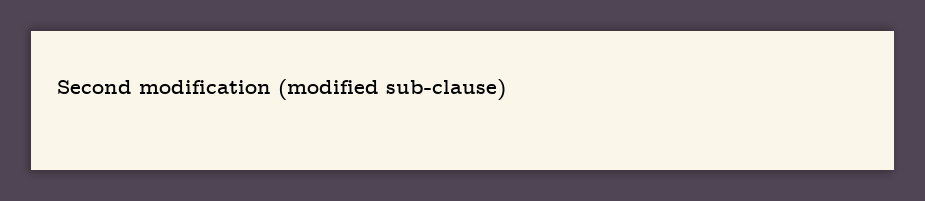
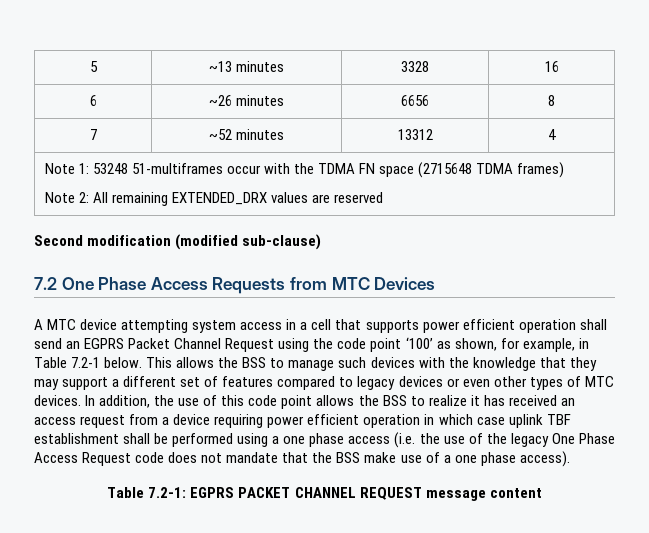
[57,79,506,101] Second modification (modified sub-clause) -> [89,61,98,72] [208,61,285,72] [401,61,429,72] [544,61,559,72] [89,95,97,106] [208,95,285,106] [401,95,429,106] [548,95,555,106] [89,129,97,140] [208,129,285,140] [397,129,433,140] [548,129,556,140] [44,162,565,178] [44,192,383,206] [34,234,322,250] [34,277,436,294] [34,319,607,333] [34,337,589,352] [34,357,597,371] [34,376,614,390] [34,395,575,409] [34,414,571,428] [34,432,615,448] [34,451,570,467] [107,487,542,501] 5 | ~13 minutes | 3328 | 16 // 6 | ~26 minutes | 6656 | 8 // 7 | ~52 minutes | 13312 | 4 // Note 1: 53248 51-multiframes occur with the TDMA FN space (2715648 TDMA frames) // Note 2: All remaining EXTENDED_DRX values are reserved // Second modification (modified sub-clause) // 7.2 One Phase Access Requests from MTC Devices // A MTC device attempting system access in a cell that supports power efficient operation shall send an EGPRS Packet Channel Request using the code point ‘100’ as shown, for example, in Table 7.2-1 below. This allows the BSS to manage such devices with the knowledge that they may support a different set of features compared to legacy devices or even other types of MTC devices. In addition, the use of this code point allows the BSS to realize it has received an access request from a device requiring power efficient operation in which case uplink TBF establishment shall be performed using a one phase access (i.e. the use of the legacy One Phase Access Request code does not mandate that the BSS make use of a one phase access). // Table 7.2-1: EGPRS PACKET CHANNEL REQUEST message content

